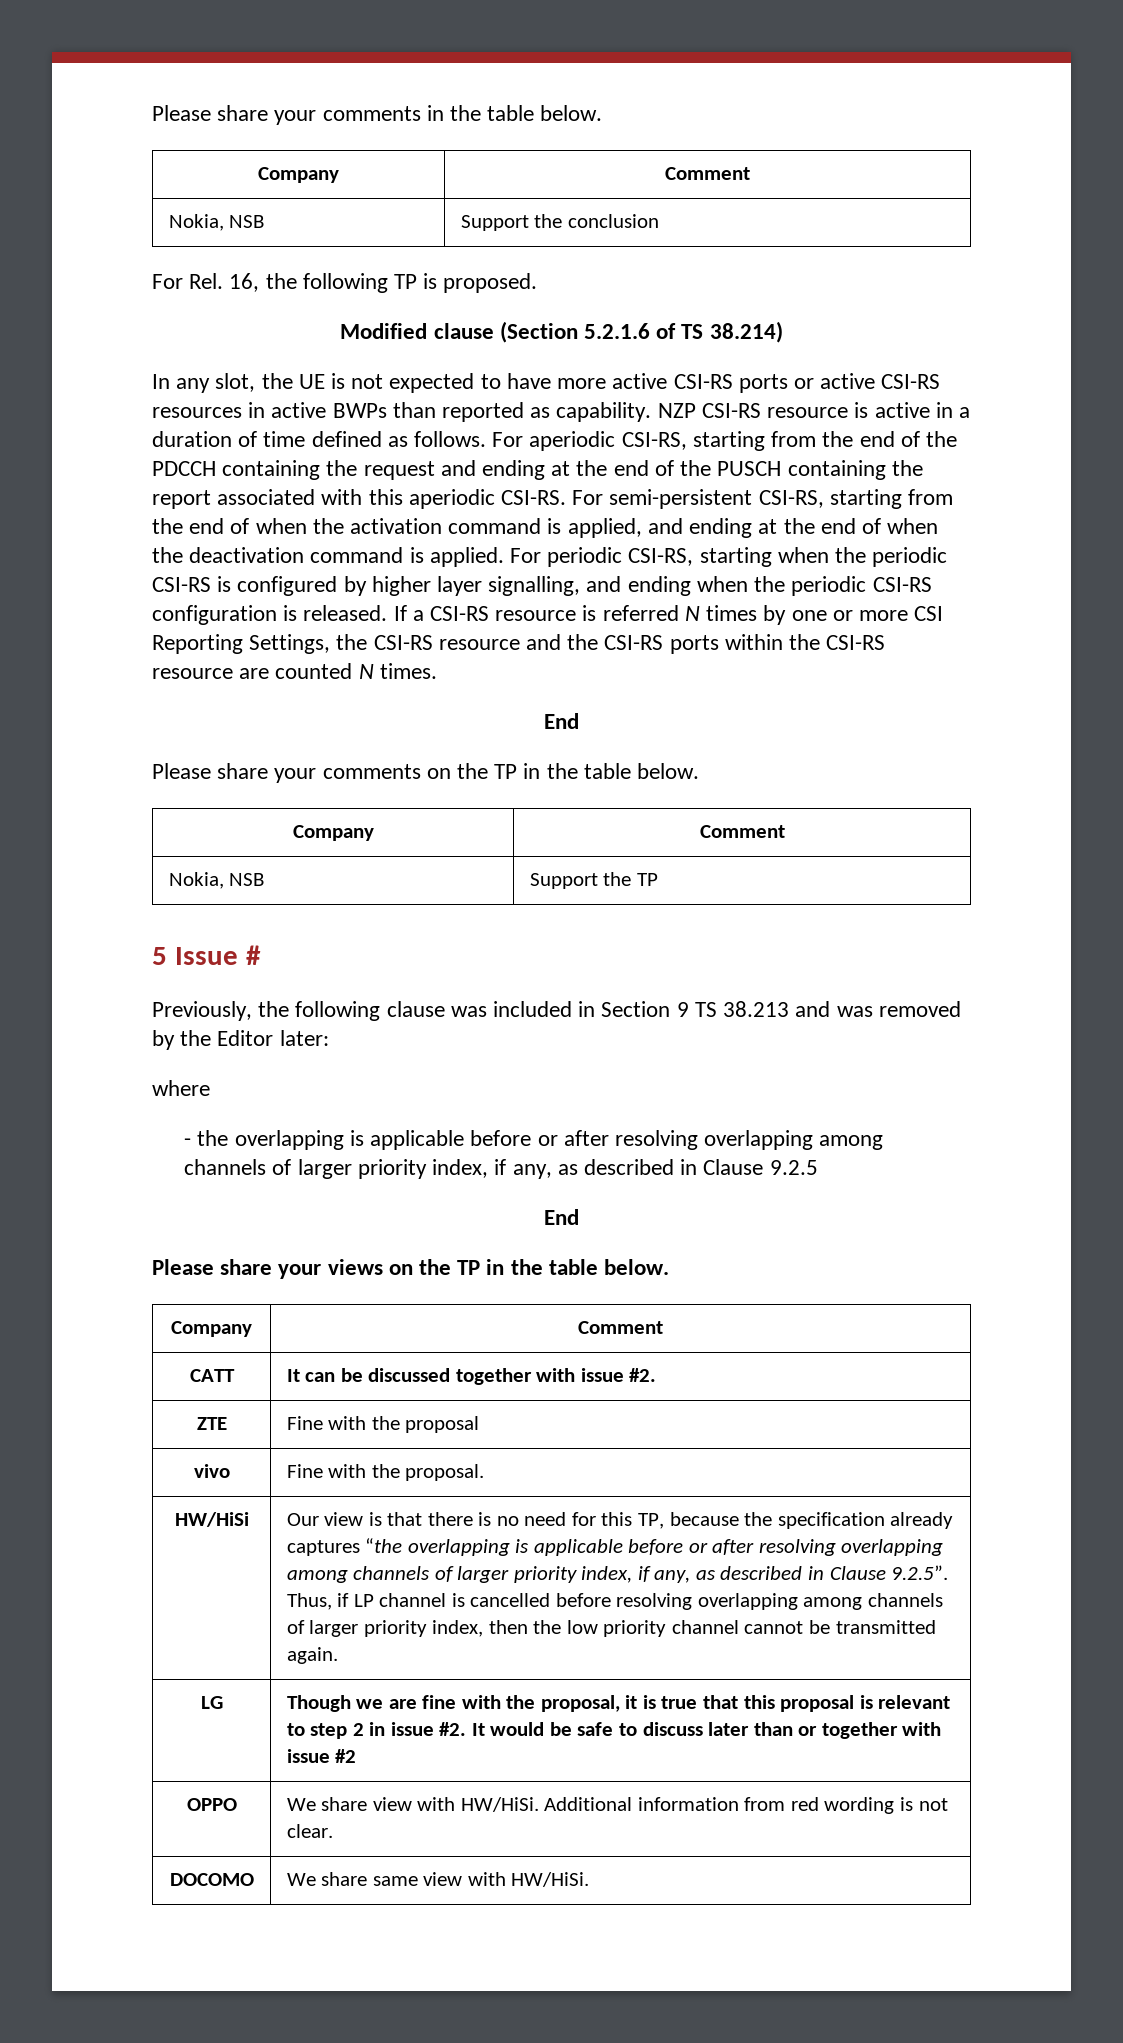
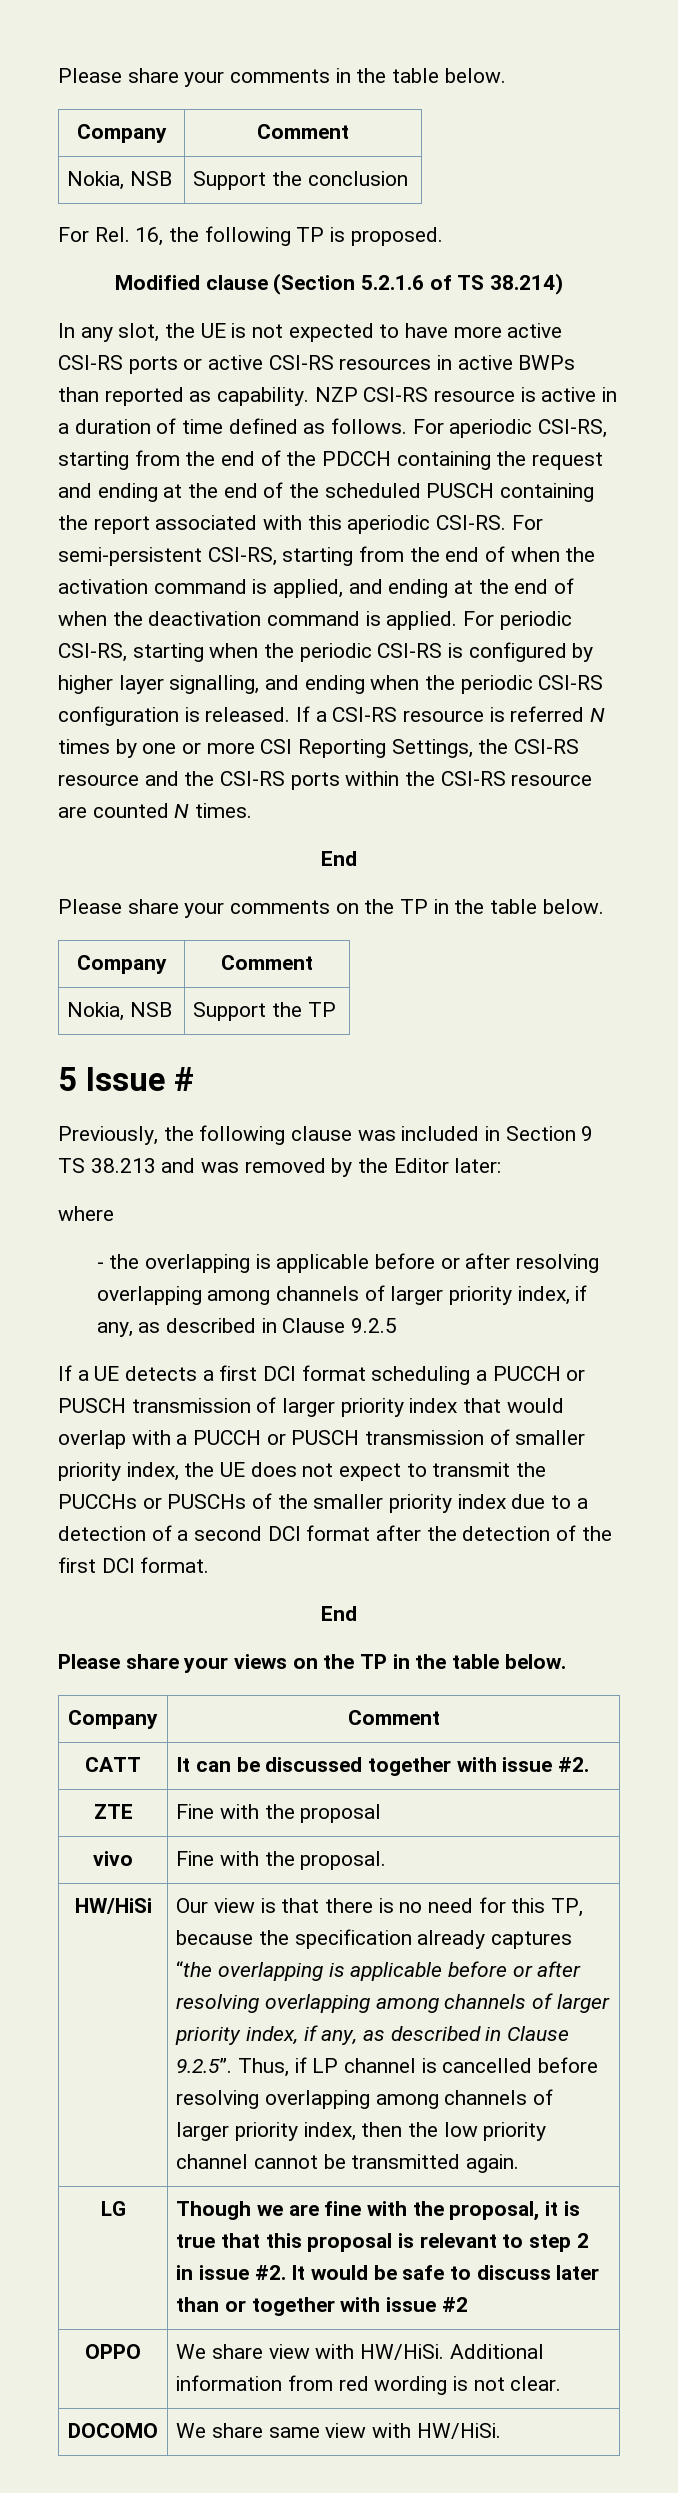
(712, 468) none -> [324,483,421,498] scheduled
(818, 1167) none -> [58,1365,586,1385] [58,1397,564,1417] [58,1429,586,1449] [58,1462,547,1481] [58,1493,588,1513] [58,1525,612,1541] [58,1557,210,1573] // If a UE detects a first DCI format scheduling a PUCCH or PUSCH transmission of larger priority index that would overlap with a PUCCH or PUSCH transmission of smaller priority index, the UE does not expect to transmit the PUCCHs or PUSCHs of the smaller priority index due to a detection of a second DCI format after the detection of the first DCI format.

